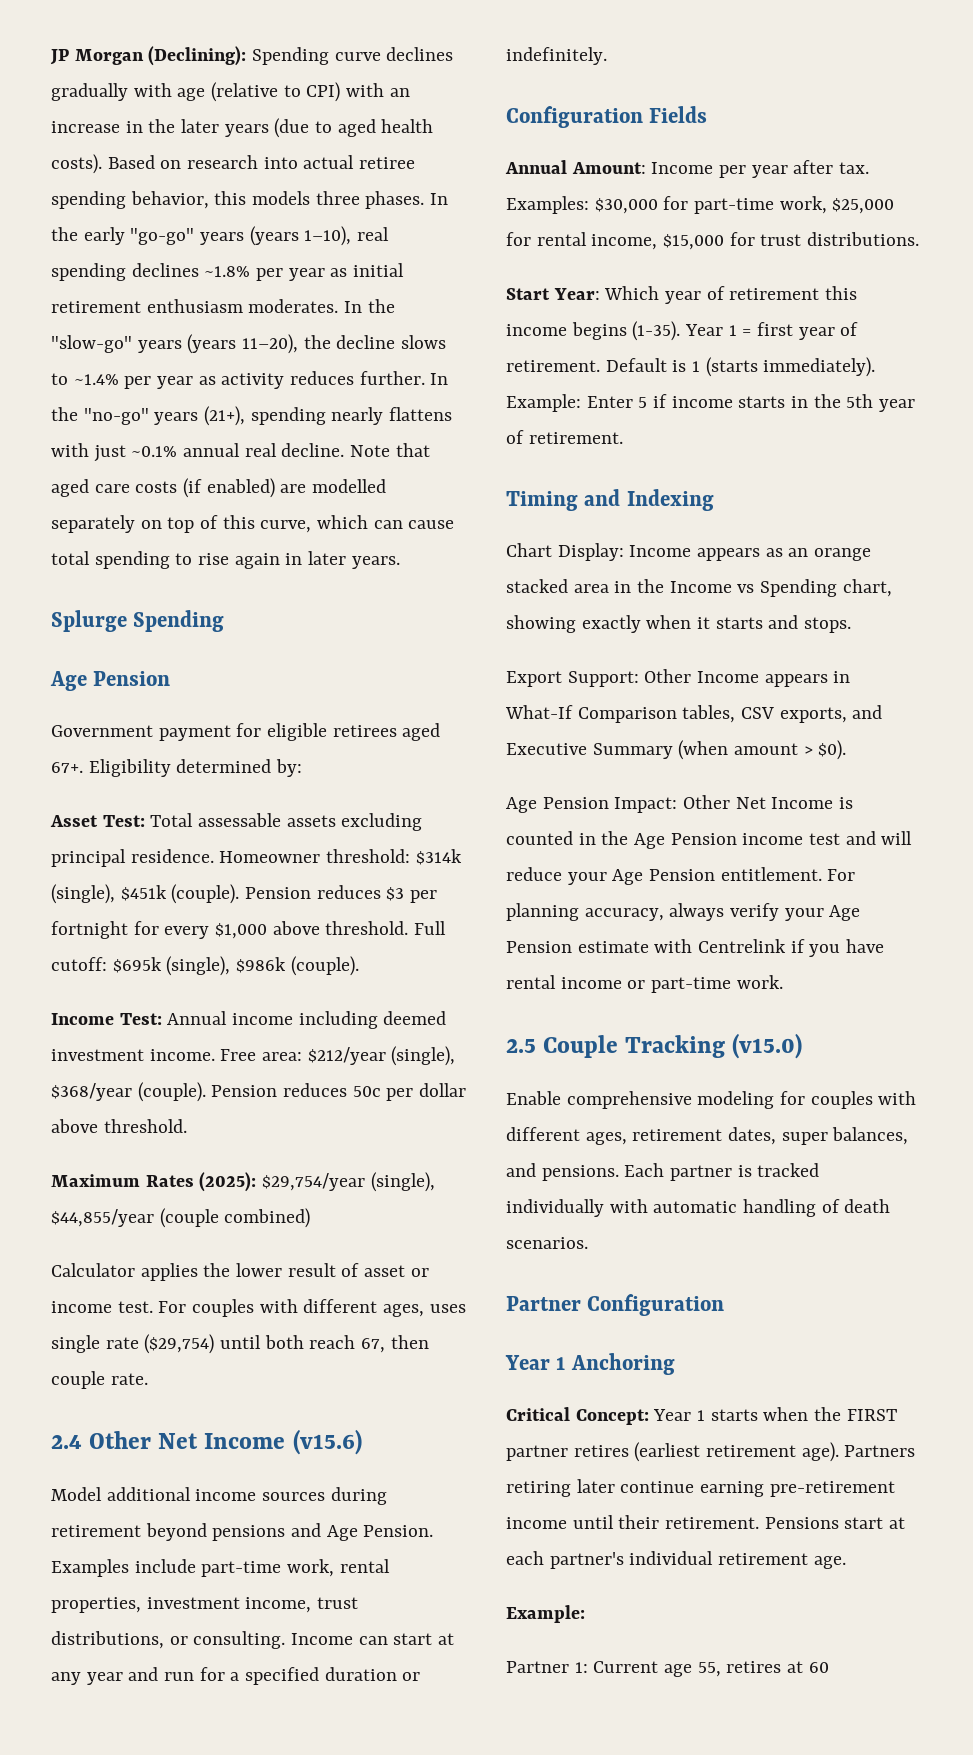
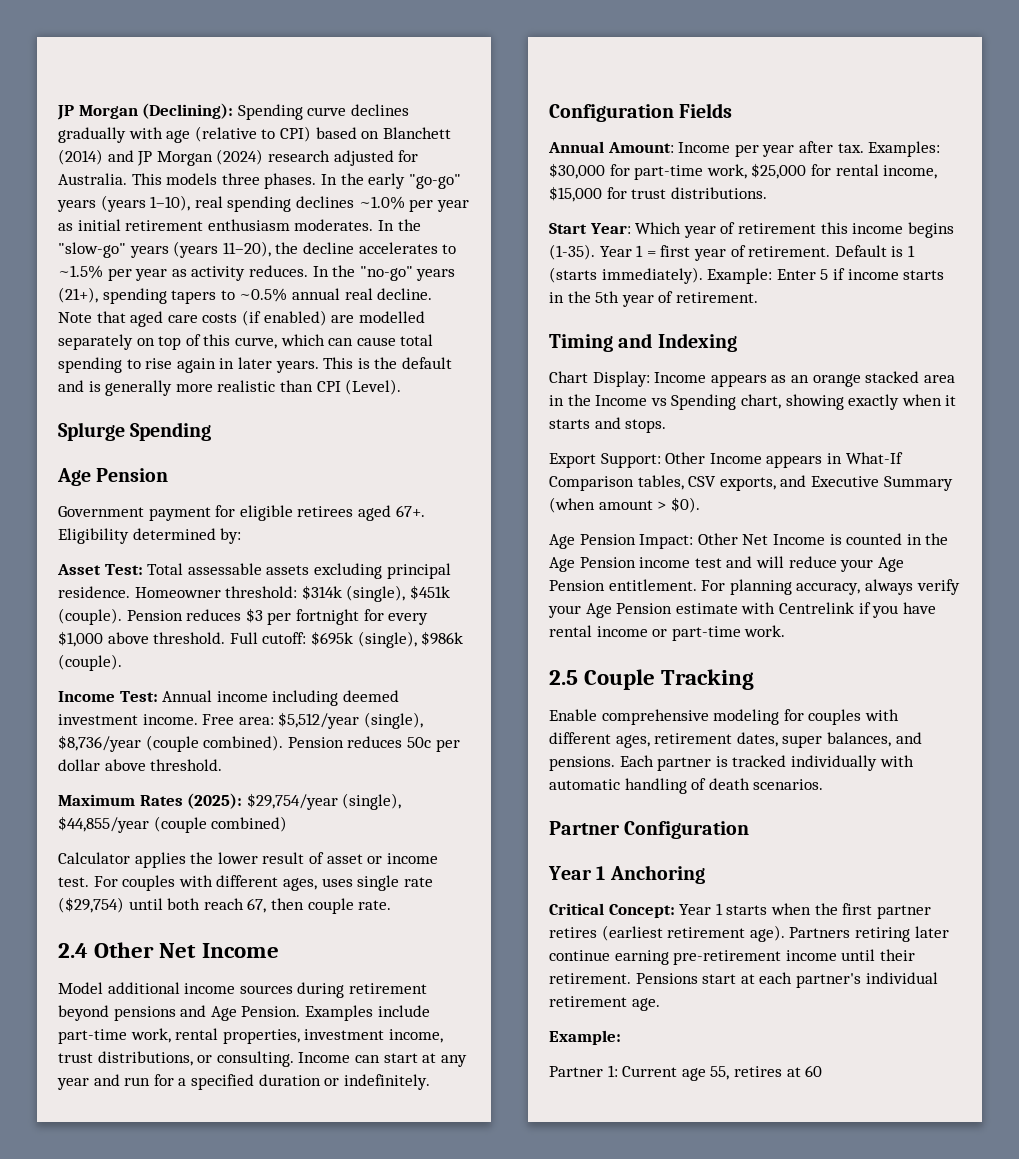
[346,83,410,97] [51,118,434,138] [51,154,416,174] [51,191,247,209] with an increase in the later years (due to aged health costs). Based on research into actual retiree spending behavior, this -> [315,127,451,139] [58,149,419,166] [58,173,162,185] based on Blanchett (2014) and JP Morgan (2024) research adjusted for Australia. This
[204,266,251,277] ~1.8% -> [358,196,405,210] ~1.0%
[401,335,447,349] [51,373,119,385] slows to ~1.4% -> [358,242,457,254] [58,265,103,279] accelerates to ~1.5%
[290,371,425,385] reduces further. -> [248,265,308,277] reduces.
[331,407,453,425] [51,443,178,462] nearly flattens with just ~0.1% -> [171,288,288,304] tapers to ~0.5%
(400, 562) none -> [323,357,452,369] [58,379,402,396] This is the default and is generally more realistic than CPI (Level).
[307,1046,456,1066] [51,1082,206,1102] $212/year (single), $368/year (couple). -> [278,712,423,729] [58,735,284,752] $5,512/year (single), $8,736/year (couple combined).
[292,1429,362,1455] (v15.6) -> (279, 950) none
[732,1033,803,1059] (v15.0) -> (755, 679) none
[846,1409,897,1421] FIRST -> [842,903,873,915] first

